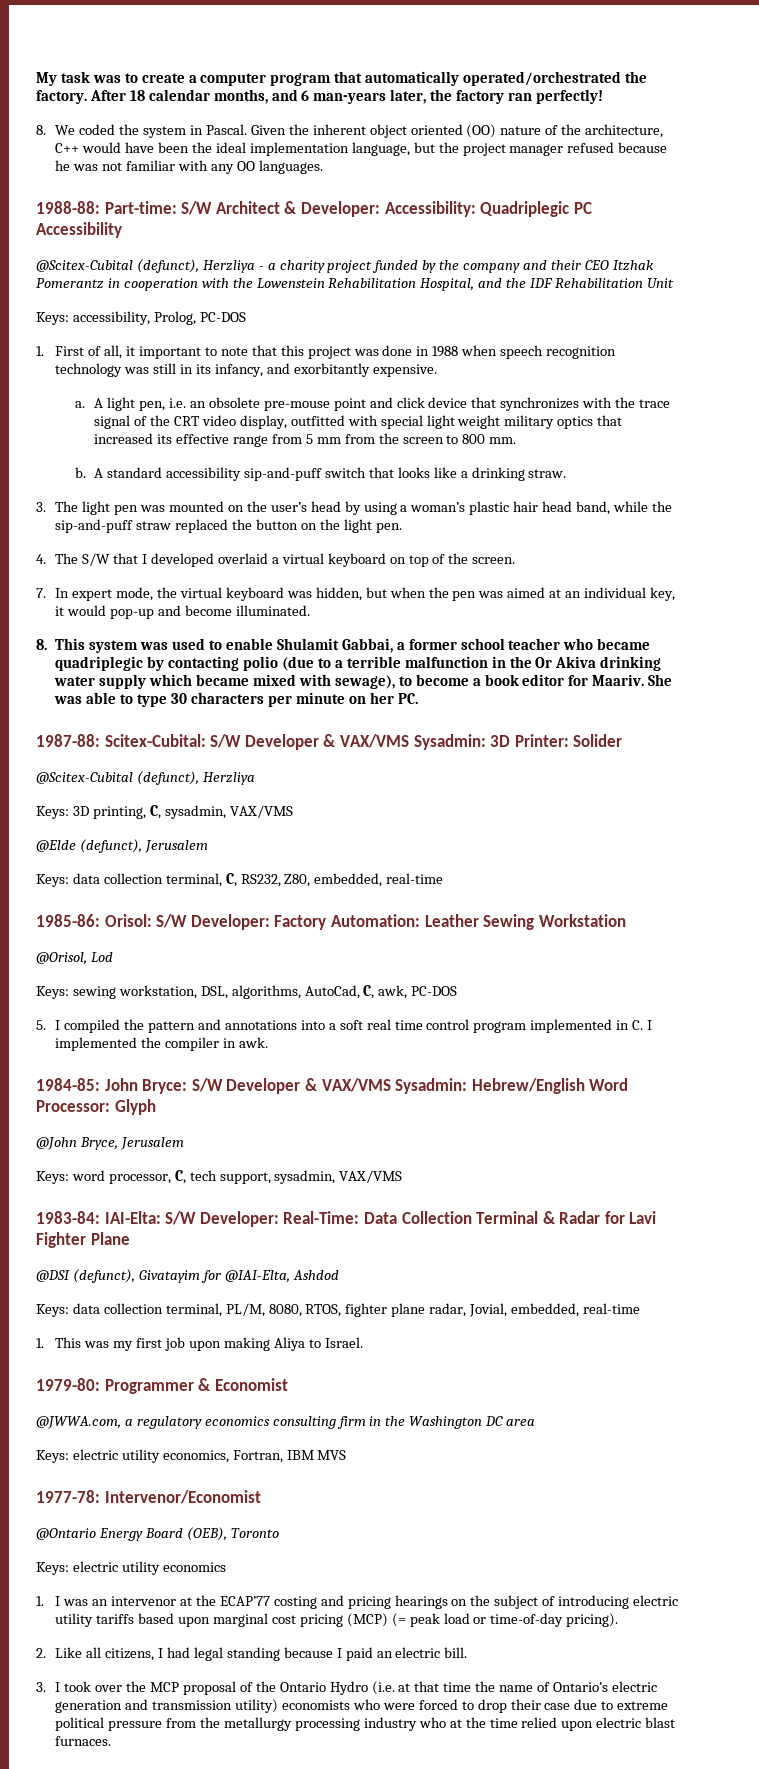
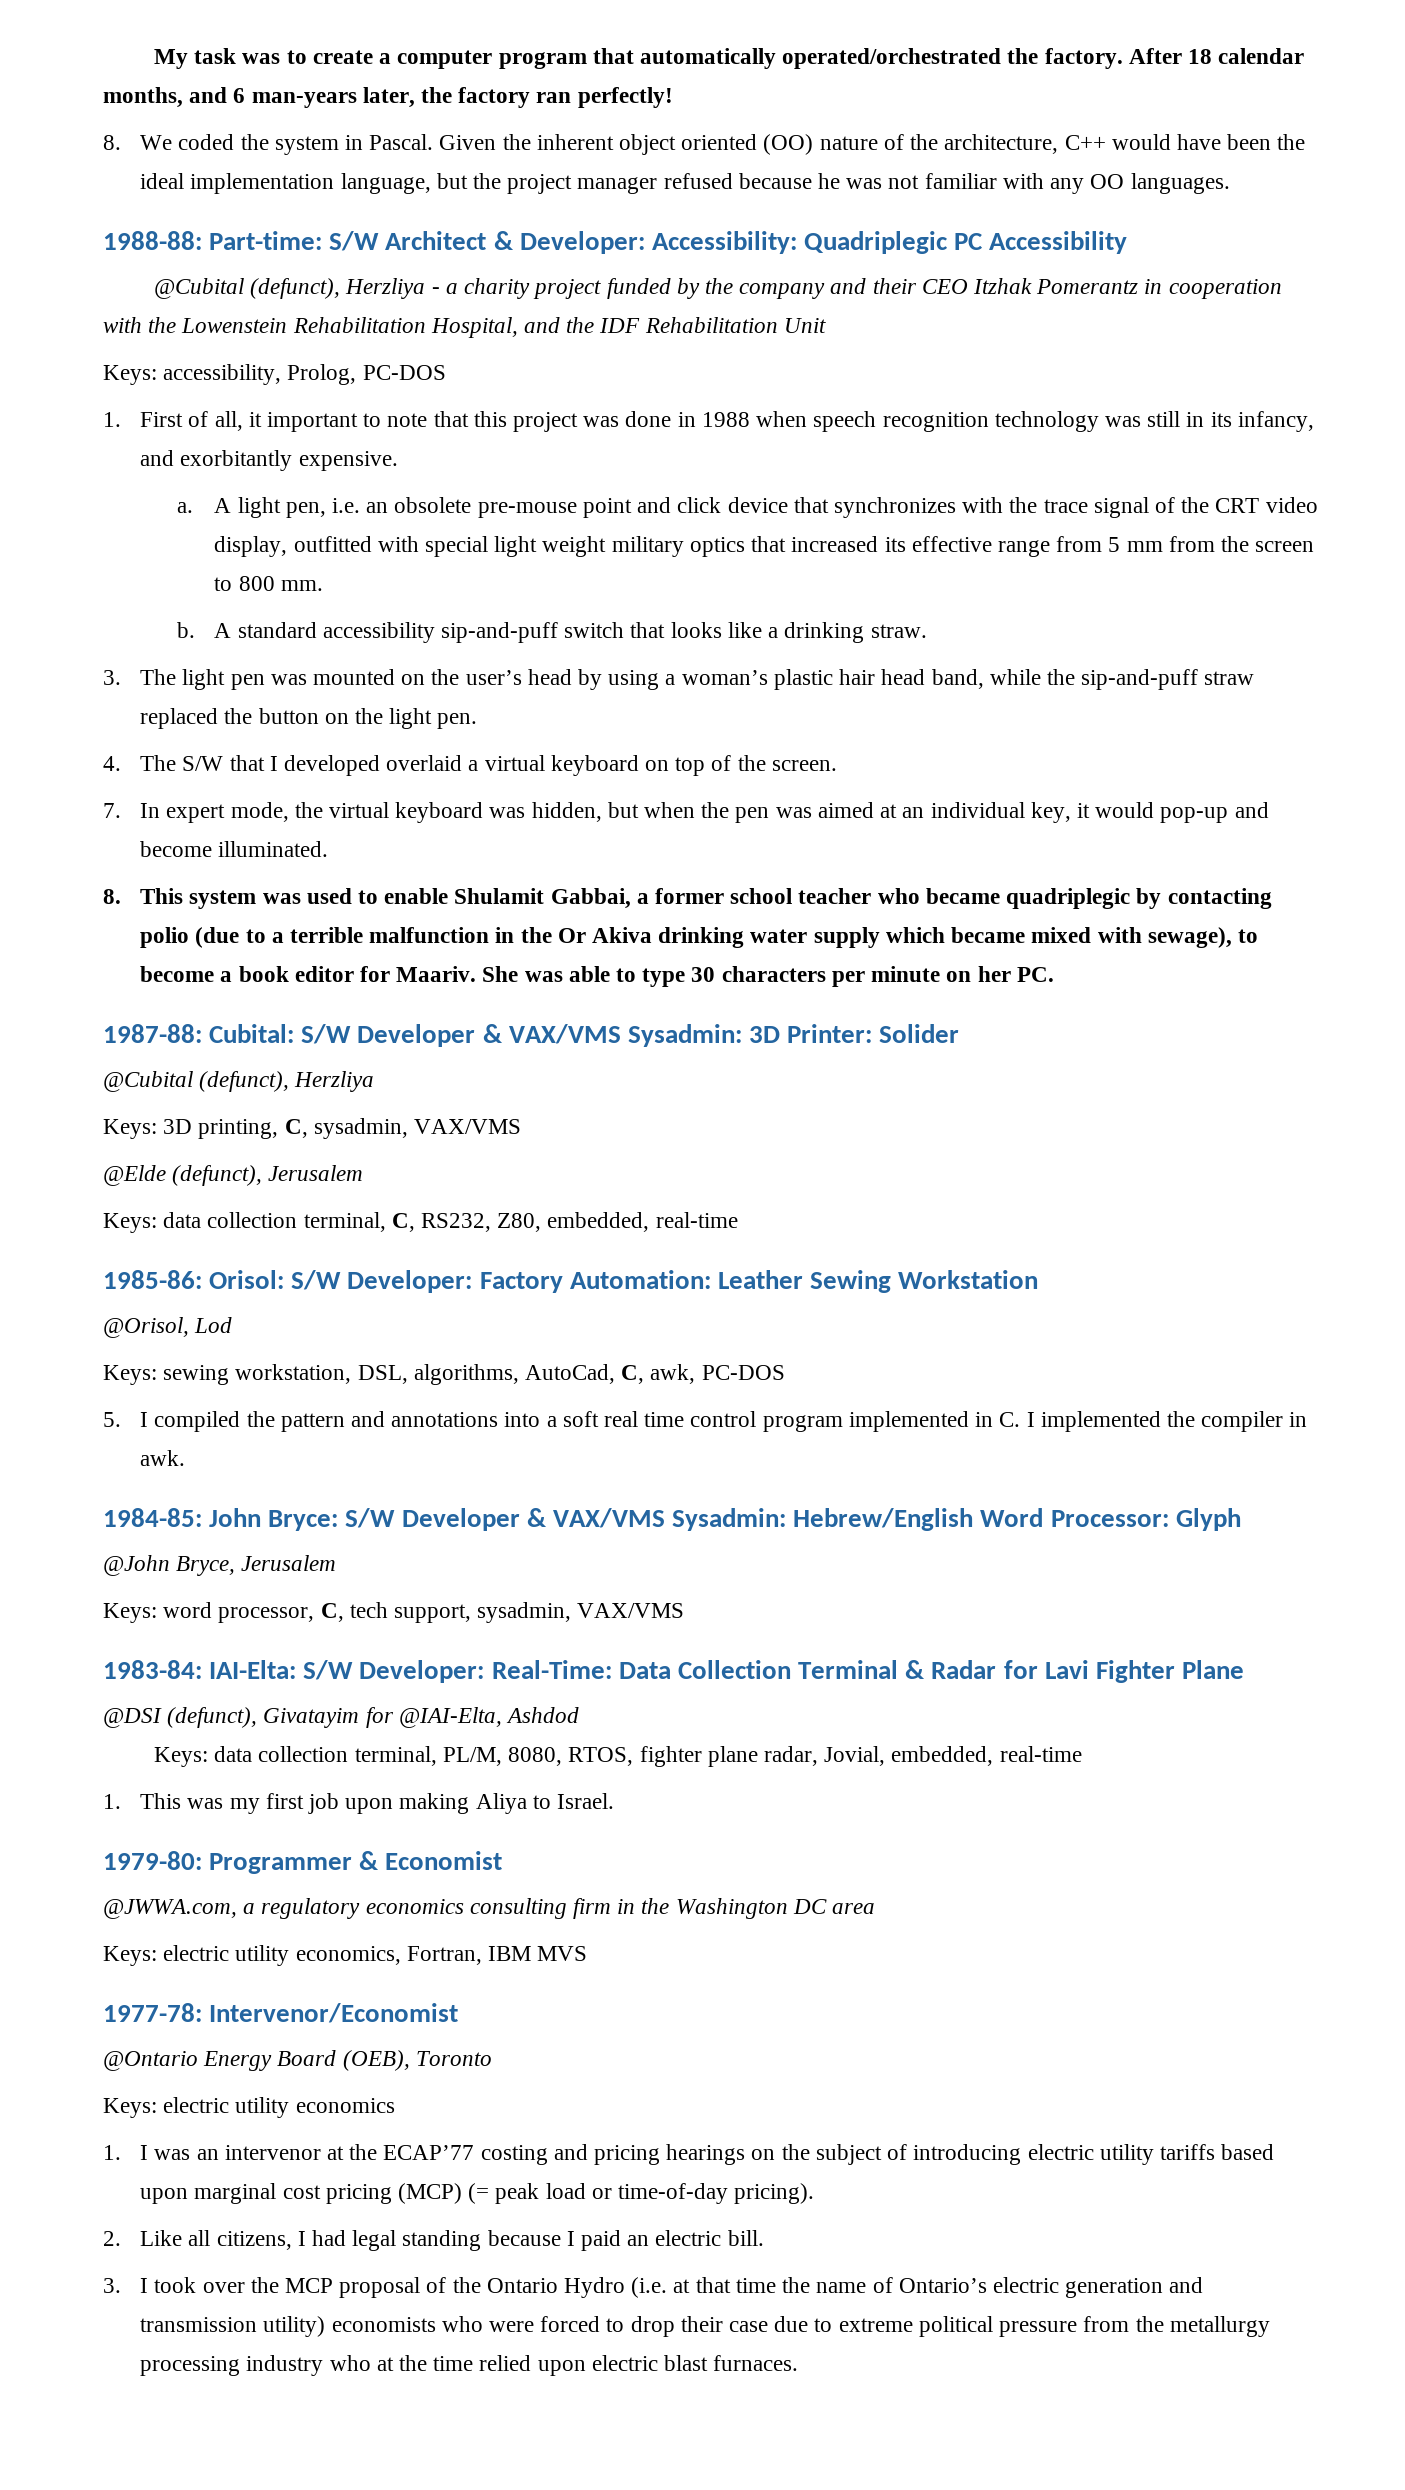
[36,260,133,272] @Scitex-Cubital -> [154,278,245,299] @Cubital
[104,734,206,747] Scitex-Cubital: -> [209,1024,295,1043] Cubital:
[36,772,133,784] @Scitex-Cubital -> [103,1071,193,1092] @Cubital

